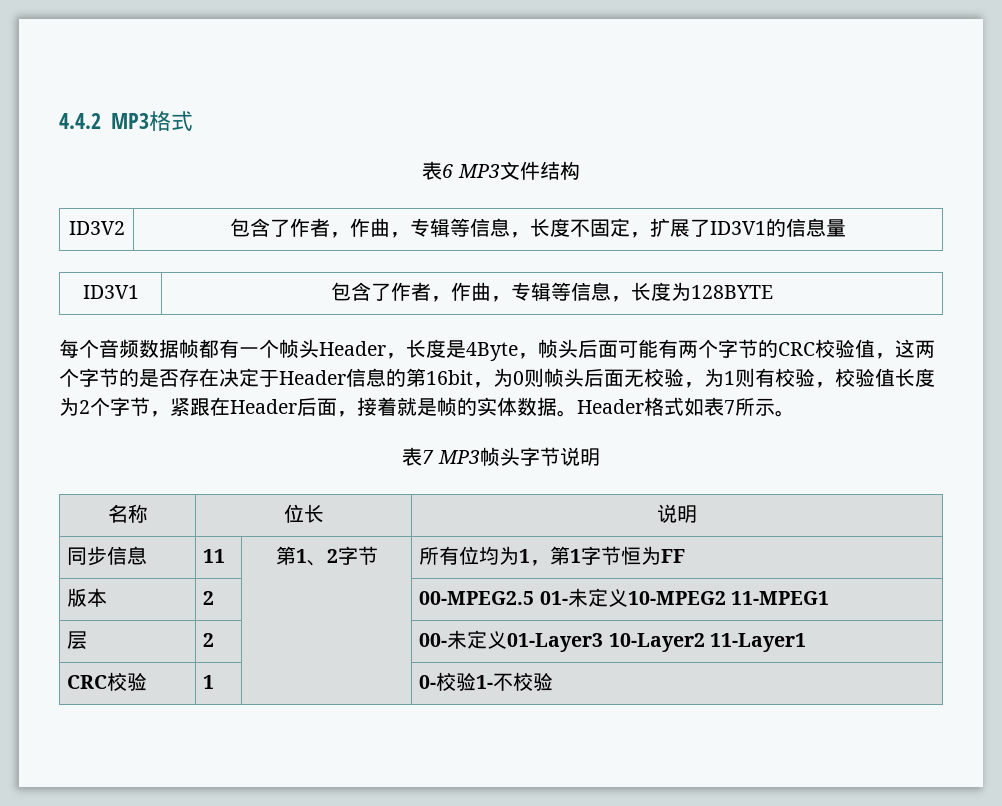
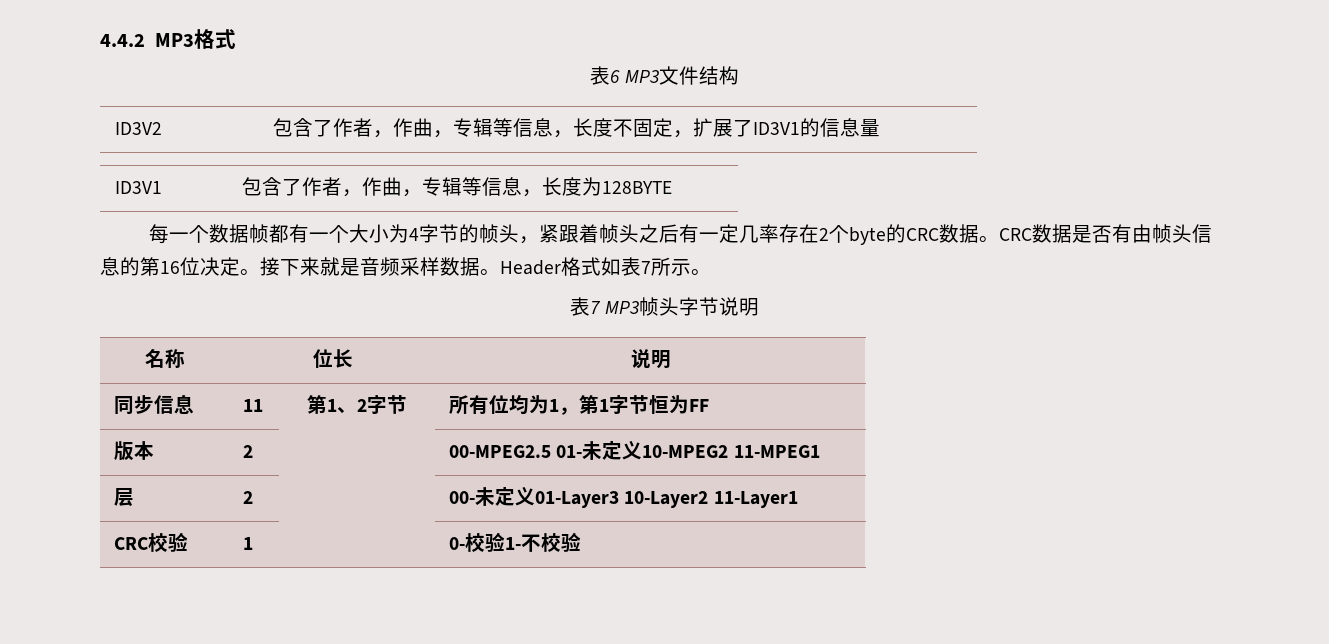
[79,339,139,358] 个音频 -> [169,225,210,243] 一个
[279,339,935,361] [59,368,935,388] [59,397,517,417] 帧头Header，长度是4Byte，帧头后面可能有两个字节的CRC校验值，这两个字节的是否存在决定于Header信息的第16bit，为0则帧头后面无校验，为1则有校验，校验值长度为2个字节，紧跟在Header后面，接着就是帧的实体 -> [349,224,1213,245] [100,257,440,276] 大小为4字节的帧头，紧跟着帧头之后有一定几率存在2个byte的CRC数据。CRC数据是否有由帧头信息的第16位决定。接下来就是音频采样

